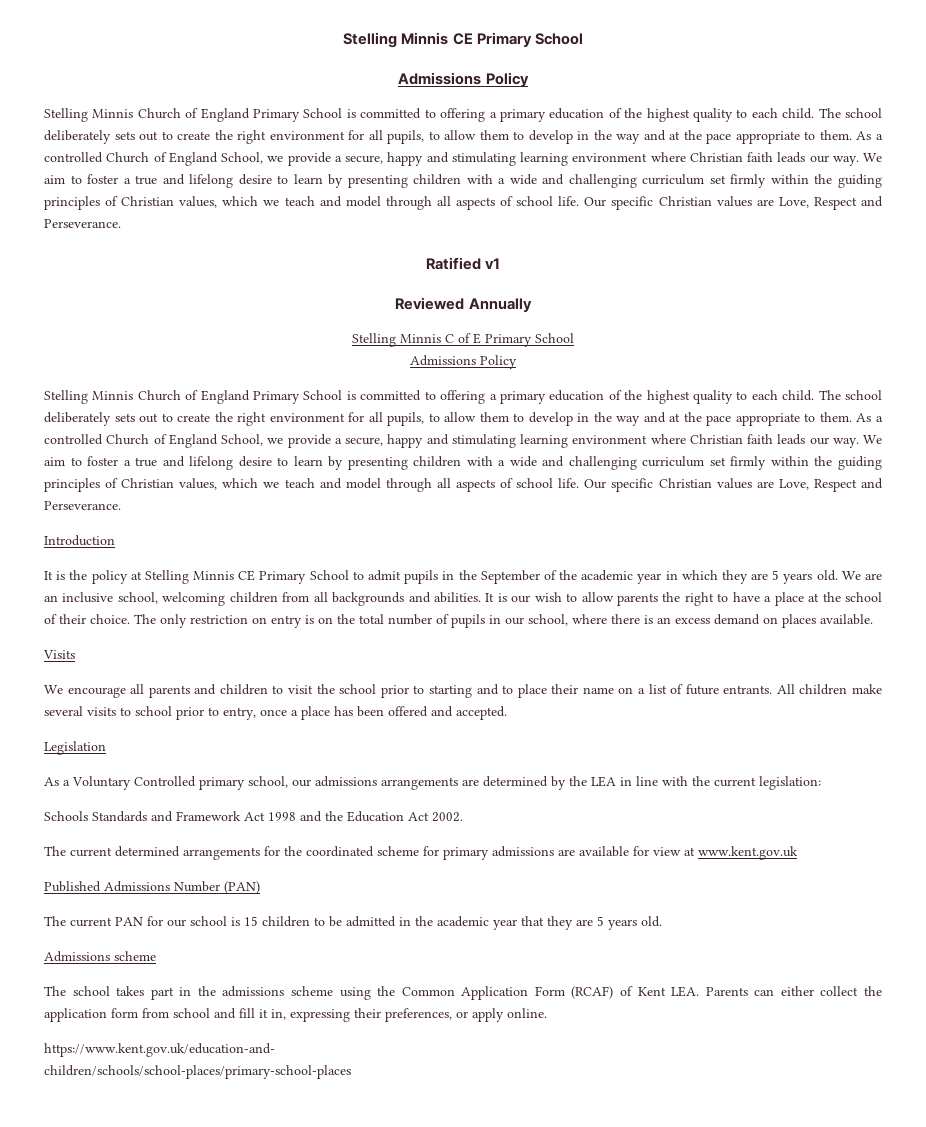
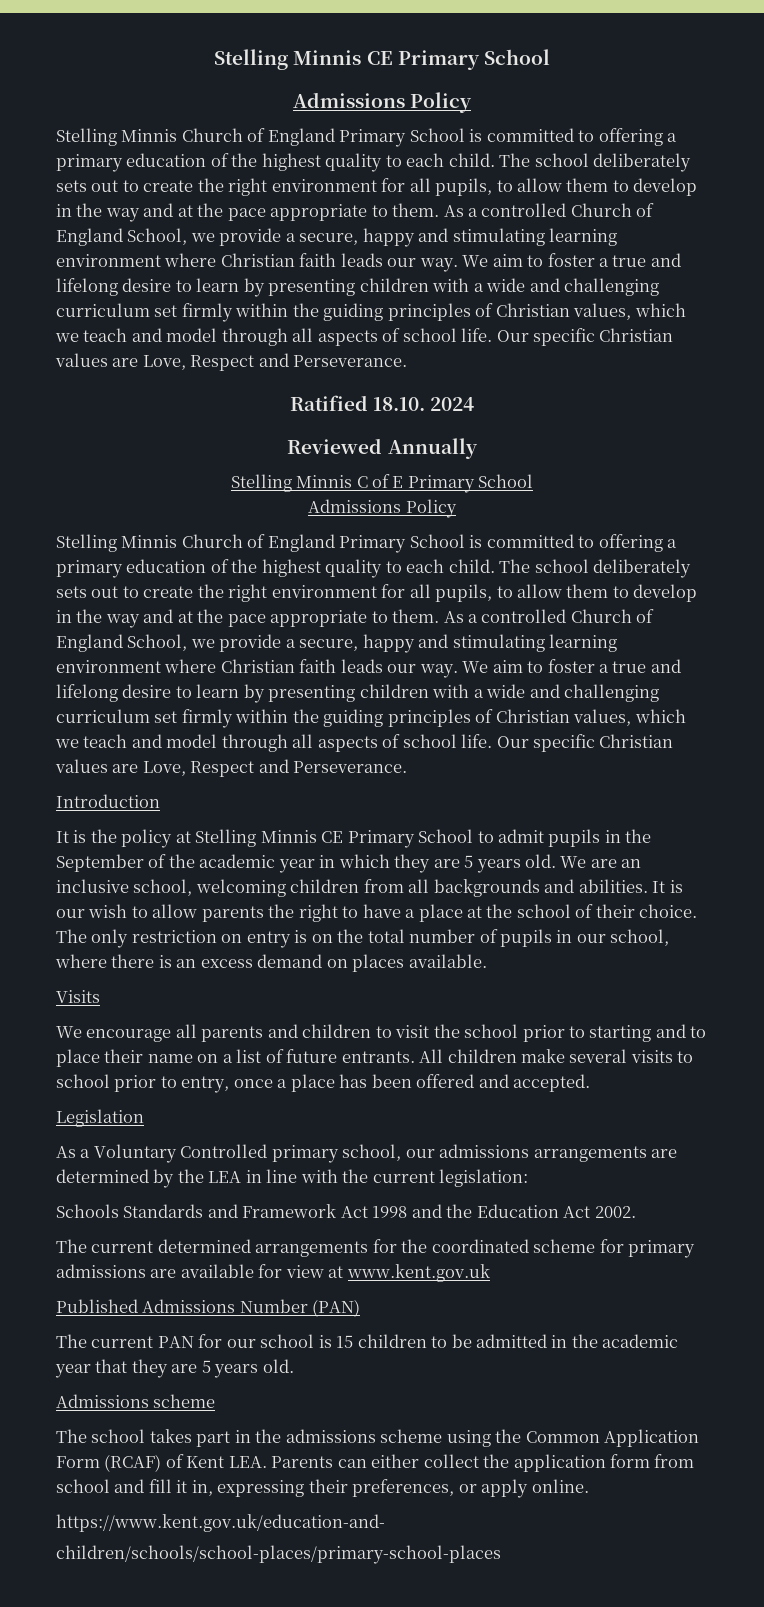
[485,258,501,269] v1 -> [373,397,475,411] 18.10. 2024

